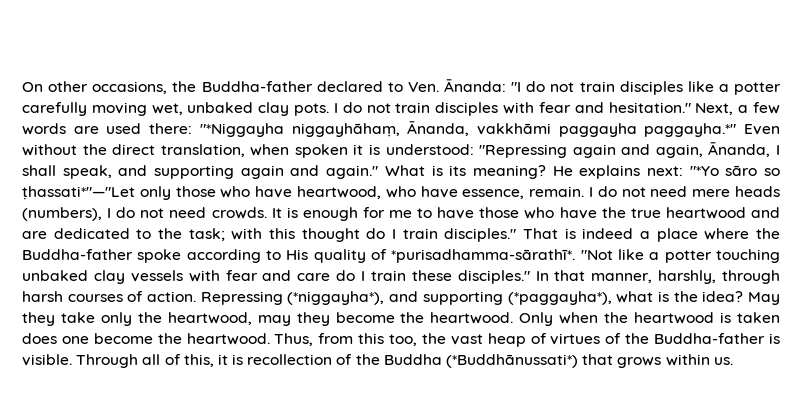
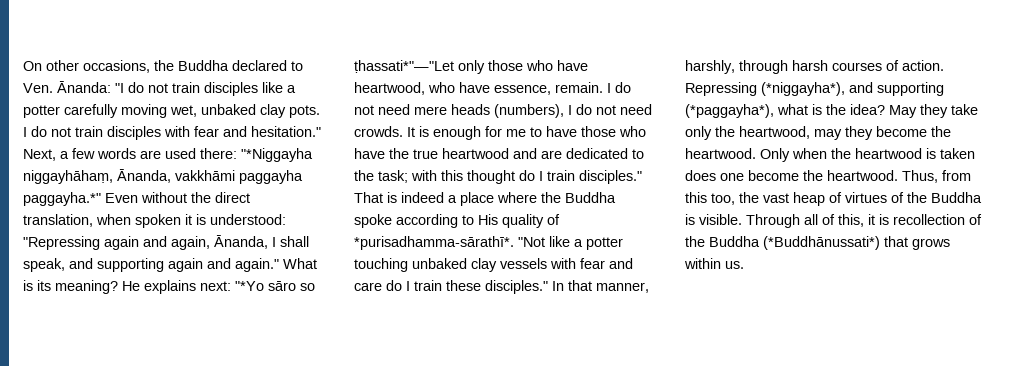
[201,81,313,92] Buddha-father -> [178,60,229,71] Buddha
[22,249,133,260] Buddha-father -> [565,192,616,203] Buddha
[654,333,766,344] Buddha-father -> [931,192,982,203] Buddha

